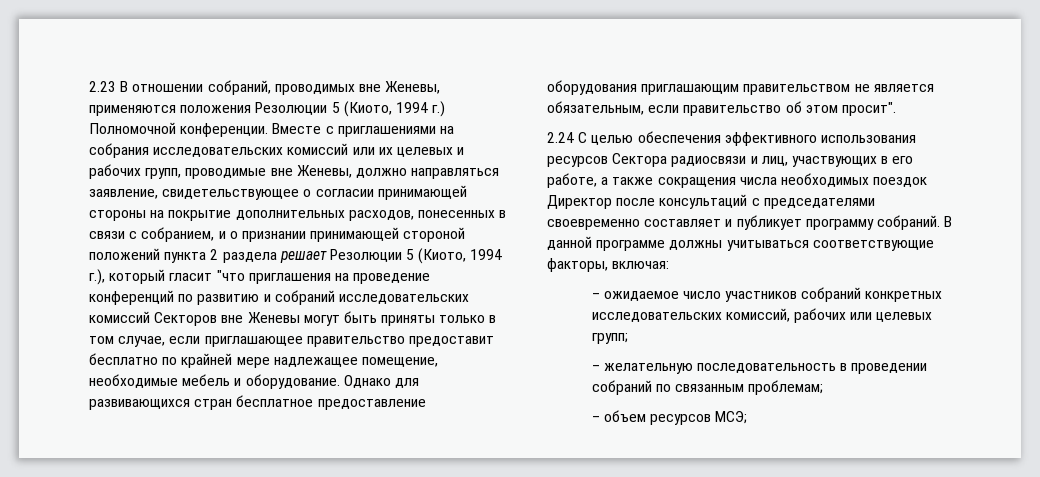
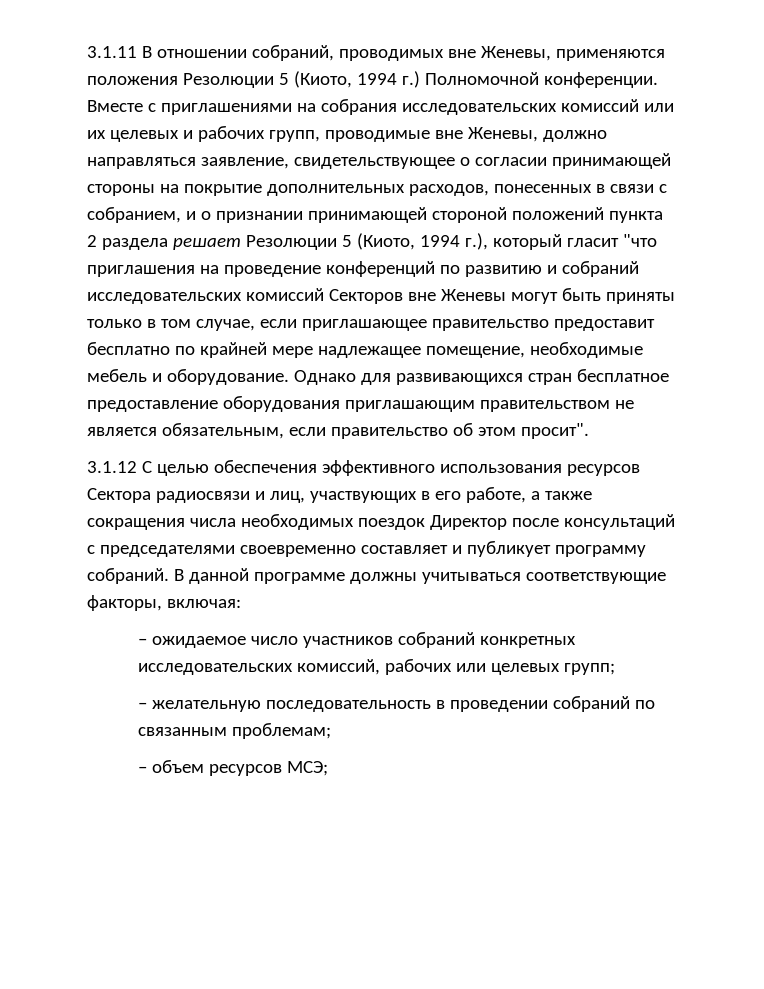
[89,81,116,92] 2.23 -> [87,46,137,58] 3.1.11
[547,132,574,143] 2.24 -> [87,461,137,473] 3.1.12

